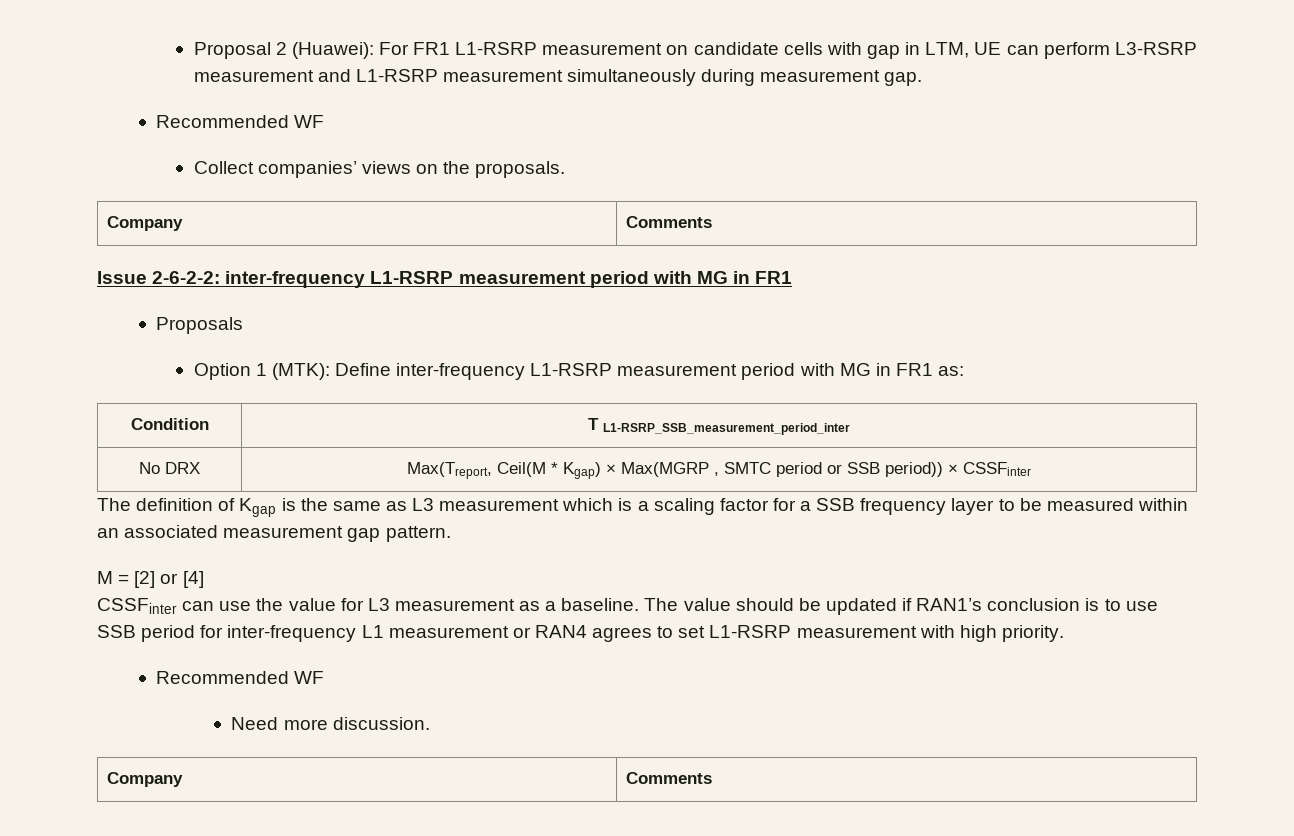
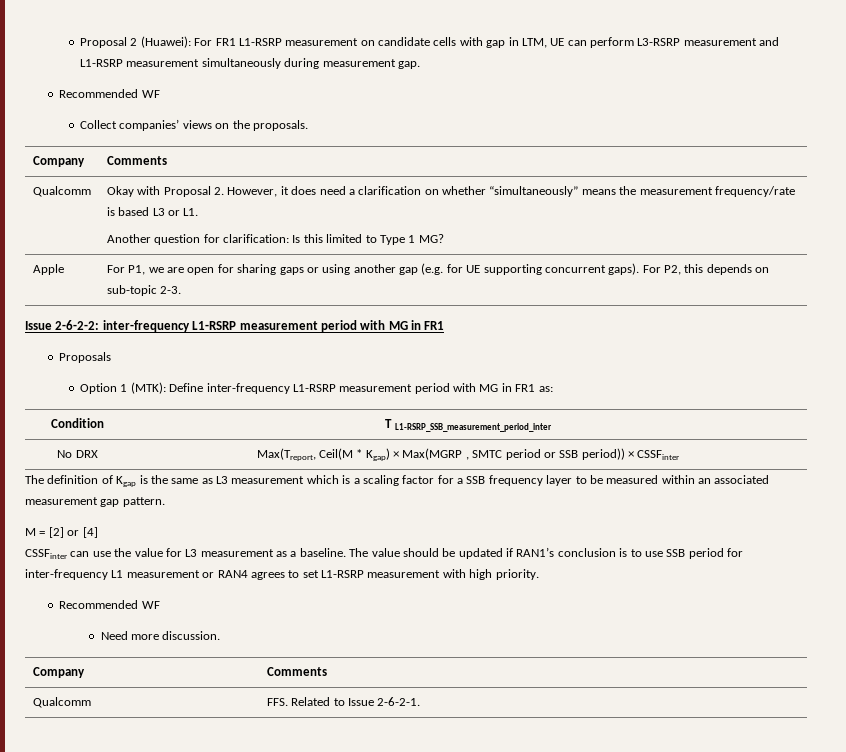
(713, 222) none -> [32,186,91,197] [106,186,795,197] [106,207,199,216] [106,234,444,245] [32,264,64,275] [106,263,770,275] [106,285,182,296] // Qualcomm | Okay with Proposal 2. However, it does need a clarification on whether “simultaneously” means the measurement frequency/rate is based L3 or L1. // Another question for clarification: Is this limited to Type 1 MG? // Apple | For P1, we are open for sharing gaps or using another gap (e.g. for UE supporting concurrent gaps). For P2, this depends on sub-topic 2-3.
(713, 778) none -> [32,697,91,708] [266,697,421,706] // Qualcomm | FFS. Related to Issue 2-6-2-1.

